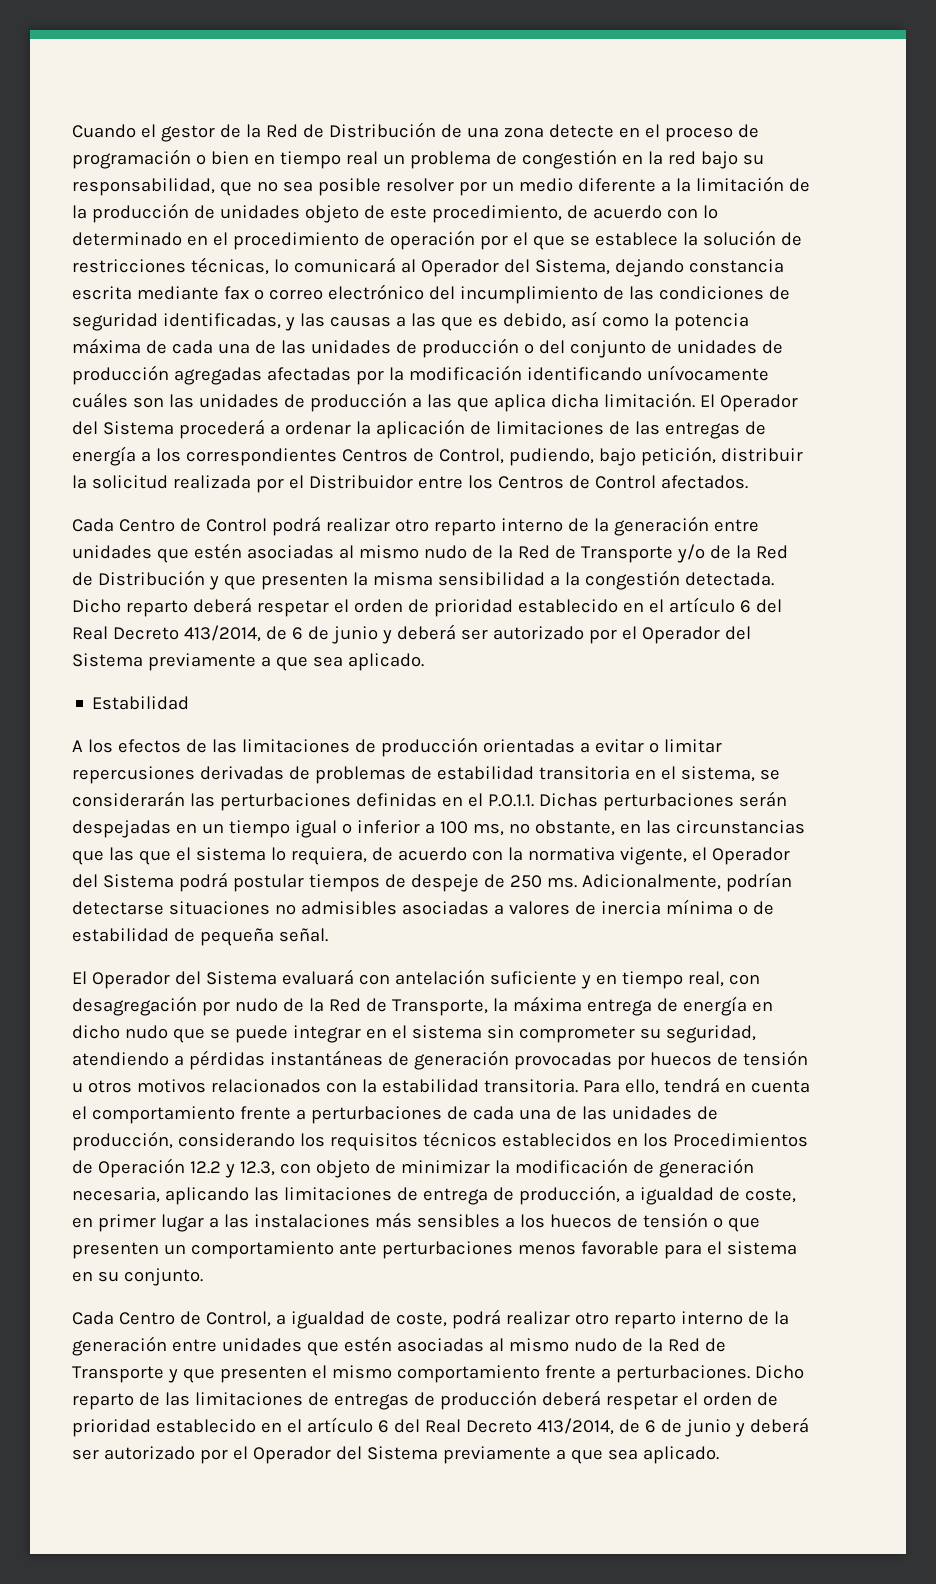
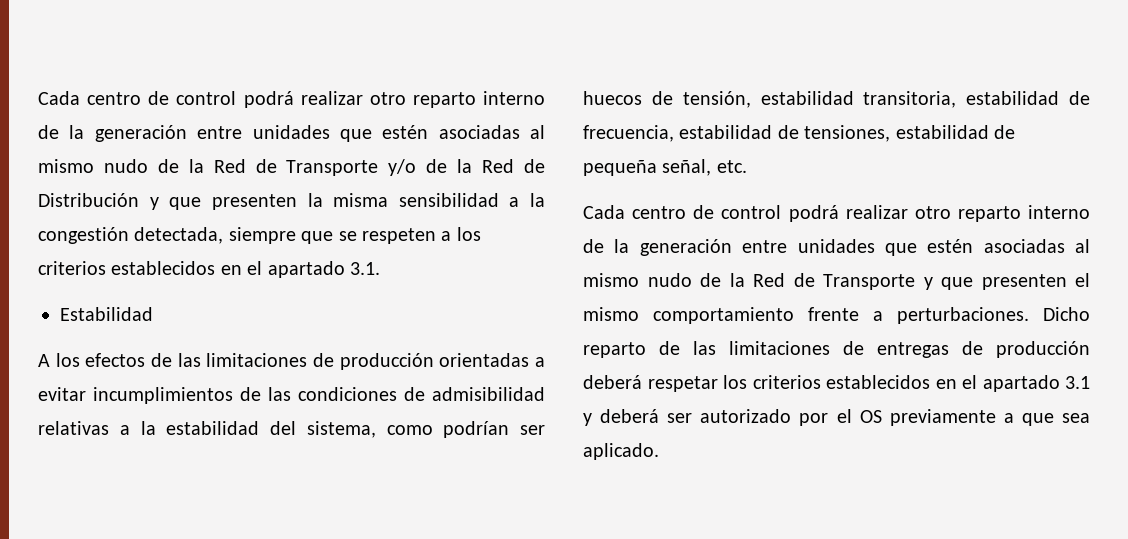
[72,122,759,142] [72,149,764,169] [72,176,810,196] [72,203,718,223] [72,230,802,250] [72,257,784,277] [72,284,790,304] [72,311,749,331] [72,338,783,358] [72,365,769,385] [72,392,798,412] [72,419,766,439] [72,446,803,466] [72,475,748,493] [72,518,267,532] Cuando el gestor de la Red de Distribución de una zona detecte en el proceso de programación o bien en tiempo real un problema de congestión en la red bajo su responsabilidad, que no sea posible resolver por un medio diferente a la limitación de la producción de unidades objeto de este procedimiento, de acuerdo con lo determinado en el procedimiento de operación por el que se establece la solución de restricciones técnicas, lo comunicará al Operador del Sistema, dejando constancia escrita mediante fax o correo electrónico del incumplimiento de las condiciones de seguridad identificadas, y las causas a las que es debido, así como la potencia máxima de cada una de las unidades de producción o del conjunto de unidades de producción agregadas afectadas por la modificación identificando unívocamente cuáles son las unidades de producción a las que aplica dicha limitación. El Operador del Sistema procederá a ordenar la aplicación de limitaciones de las entregas de energía a los correspondientes Centros de Control, pudiendo, bajo petición, distribuir la solicitud realizada por el Distribuidor entre los Centros de Control afectados. // Cada Centro de Control -> [38,91,237,105] Cada centro de control
[684,572,774,586] [72,597,782,617] [72,624,751,644] [72,653,424,671] detectada. Dicho reparto deberá respetar el orden de prioridad establecido en el artículo 6 del Real Decreto 413/2014, de 6 de junio y deberá ser autorizado por el Operador del Sistema previamente a que sea aplicado. -> [134,227,481,244] [38,261,380,278] detectada, siempre que se respeten a los criterios establecidos en el apartado 3.1.
[648,739,722,753] [72,766,780,784] [72,791,787,811] [72,820,805,838] [72,847,790,865] [72,872,792,892] [72,899,774,915] [72,928,328,946] [72,969,760,989] [72,996,773,1016] [72,1025,756,1043] [72,1050,808,1070] [72,1077,810,1095] [72,1106,718,1124] [72,1131,808,1151] [72,1158,754,1178] [72,1185,796,1205] [72,1212,760,1232] [72,1241,797,1259] [72,1268,203,1286] [72,1311,447,1329] o limitar repercusiones derivadas de problemas de estabilidad transitoria en el sistema, se considerarán las perturbaciones definidas en el P.O.1.1. Dichas perturbaciones serán despejadas en un tiempo igual o inferior a 100 ms, no obstante, en las circunstancias que las que el sistema lo requiera, de acuerdo con la normativa vigente, el Operador del Sistema podrá postular tiempos de despeje de 250 ms. Adicionalmente, podrían detectarse situaciones no admisibles asociadas a valores de inercia mínima o de estabilidad de pequeña señal. // El Operador del Sistema evaluará con antelación suficiente y en tiempo real, con desagregación por nudo de la Red de Transporte, la máxima entrega de energía en dicho nudo que se puede integrar en el sistema sin comprometer su seguridad, atendiendo a pérdidas instantáneas de generación provocadas por huecos de tensión u otros motivos relacionados con la estabilidad transitoria. Para ello, tendrá en cuenta el comportamiento frente a perturbaciones de cada una de las unidades de producción, considerando los requisitos técnicos establecidos en los Procedimientos de Operación 12.2 y 12.3, con objeto de minimizar la modificación de generación necesaria, aplicando las limitaciones de entrega de producción, a igualdad de coste, en primer lugar a las instalaciones más sensibles a los huecos de tensión o que presenten un comportamiento ante perturbaciones menos favorable para el sistema en su conjunto. // Cada Centro de Control, a igualdad de coste, -> [93,387,545,404] [38,421,545,438] [583,91,1090,108] [583,125,1015,142] [583,159,747,176] [583,205,782,219] incumplimientos de las condiciones de admisibilidad relativas a la estabilidad del sistema, como podrían ser huecos de tensión, estabilidad transitoria, estabilidad de frecuencia, estabilidad de tensiones, estabilidad de pequeña señal, etc. // Cada centro de control
[682,1392,778,1406] [72,1417,809,1437] [72,1446,438,1464] el orden de prioridad establecido en el artículo 6 del Real Decreto 413/2014, de 6 de junio y deberá ser autorizado por el Operador del Sistema -> [723,375,1090,392] [583,409,882,426] los criterios establecidos en el apartado 3.1 y deberá ser autorizado por el OS

